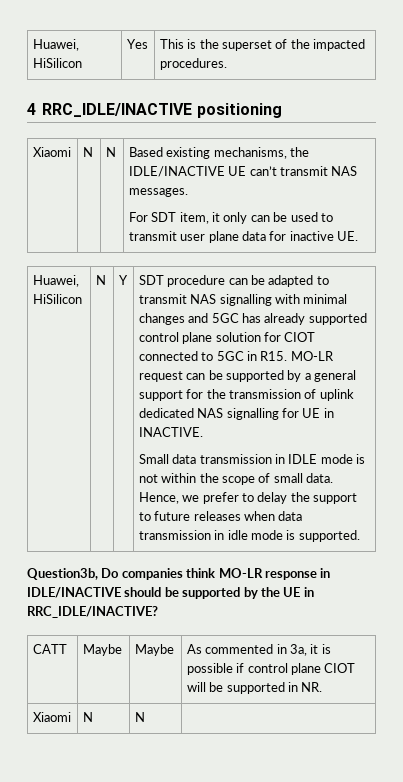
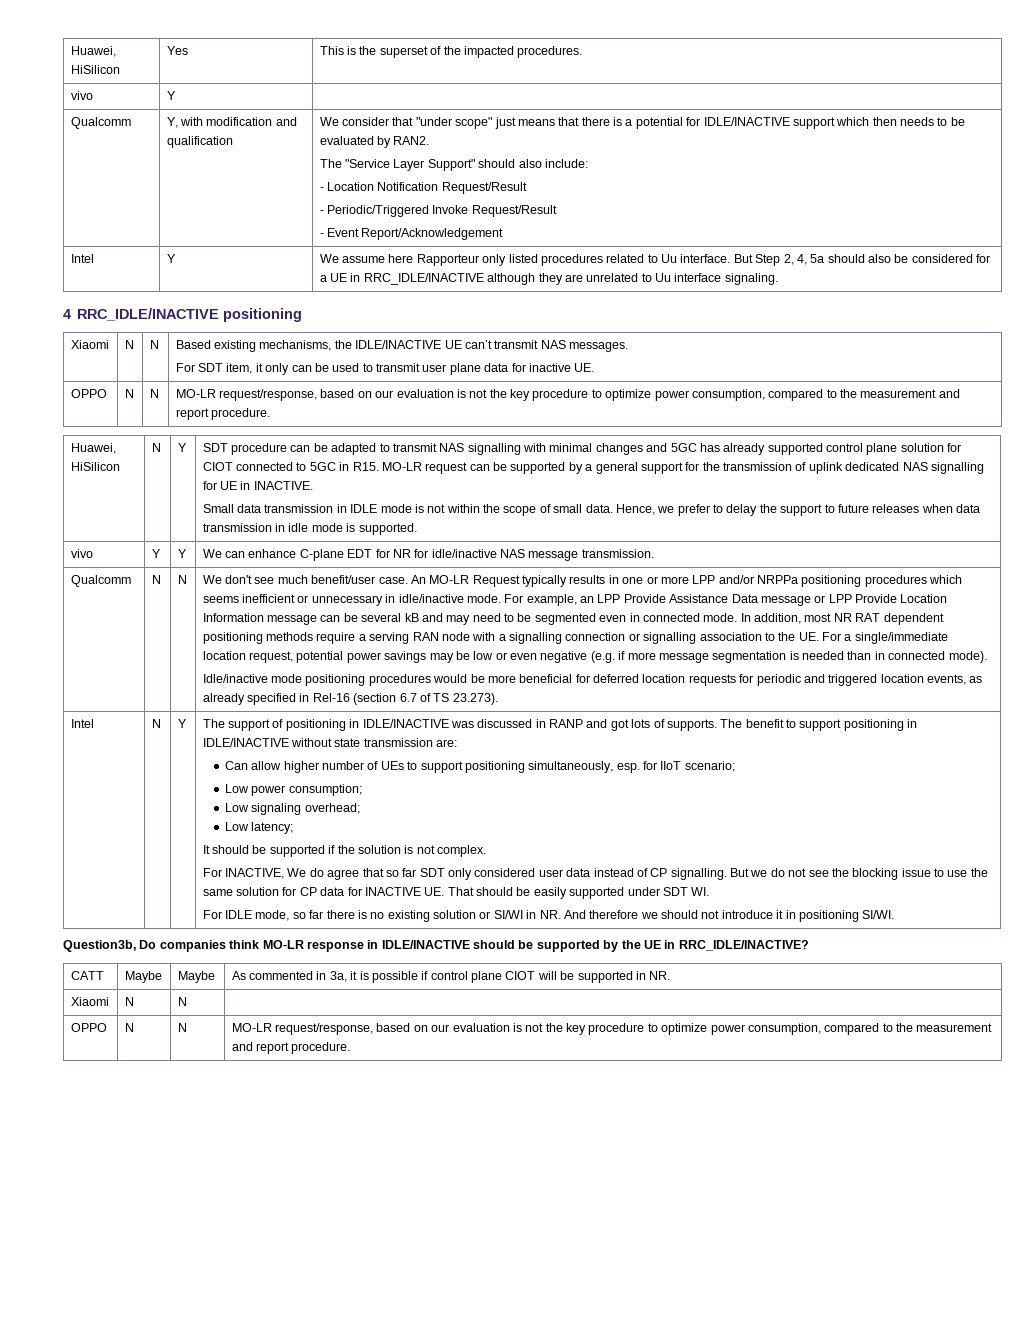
(227, 64) none -> [70,91,93,100] [166,91,176,100] [70,117,131,129] [166,117,297,128] [166,136,233,148] [319,117,965,129] [319,136,430,148] [319,159,588,171] [319,182,527,194] [319,205,557,217] [319,228,504,240] [70,254,94,263] [166,254,176,263] [319,254,991,266] [319,273,778,285] // vivo | Y | // Qualcomm | Y, with modification and qualification | We consider that "under scope" just means that there is a potential for IDLE/INACTIVE support which then needs to be evaluated by RAN2. // The "Service Layer Support" should also include: // - Location Notification Request/Result // - Periodic/Triggered Invoke Request/Result // - Event Report/Acknowledgement // Intel | Y | We assume here Rapporteur only listed procedures related to Uu interface. But Step 2, 4, 5a should also be considered for a UE in RRC_IDLE/INACTIVE although they are unrelated to Uu interface signaling.
(359, 236) none -> [70,389,107,398] [124,389,134,398] [149,389,159,398] [175,389,960,401] [175,408,271,420] // OPPO | N | N | MO-LR request/response, based on our evaluation is not the key procedure to optimize power consumption, compared to the measurement and report procedure.
(360, 536) none -> [70,549,93,558] [151,549,161,558] [177,549,187,558] [202,549,654,561] [70,575,131,587] [151,575,161,584] [177,575,187,584] [202,575,963,587] [202,594,948,606] [202,613,944,625] [202,632,948,644] [202,651,987,663] [202,674,983,686] [202,693,498,705] [70,719,94,728] [151,719,161,728] [177,719,187,728] [202,719,918,731] [202,738,458,747] [224,761,735,773] [224,784,362,796] [224,803,360,815] [224,822,294,834] [202,845,487,857] [202,868,988,880] [202,887,710,899] [202,910,895,922] // vivo | Y | Y | We can enhance C-plane EDT for NR for idle/inactive NAS message transmission. // Qualcomm | N | N | We don't see much benefit/user case. An MO-LR Request typically results in one or more LPP and/or NRPPa positioning procedures which seems inefficient or unnecessary in idle/inactive mode. For example, an LPP Provide Assistance Data message or LPP Provide Location Information message can be several kB and may need to be segmented even in connected mode. In addition, most NR RAT dependent positioning methods require a serving RAN node with a signalling connection or signalling association to the UE. For a single/immediate location request, potential power savings may be low or even negative (e.g. if more message segmentation is needed than in connected mode). // Idle/inactive mode positioning procedures would be more beneficial for deferred location requests for periodic and triggered location events, as already specified in Rel-16 (section 6.7 of TS 23.273). // Intel | N | Y | The support of positioning in IDLE/INACTIVE was discussed in RANP and got lots of supports. The benefit to support positioning in IDLE/INACTIVE without state transmission are: // Can allow higher number of UEs to support positioning simultaneously, esp. for IIoT scenario; // Low power consumption; // Low signaling overhead; // Low latency; // It should be supported if the solution is not complex. // For INACTIVE, We do agree that so far SDT only considered user data instead of CP signalling. But we do not see the blocking issue to use the same solution for CP data for INACTIVE UE. That should be easily supported under SDT WI. // For IDLE mode, so far there is no existing solution or SI/WI in NR. And therefore we should not introduce it in positioning SI/WI.
(145, 717) none -> [70,1023,107,1032] [124,1023,134,1032] [177,1023,187,1032] [231,1023,993,1035] [231,1042,351,1054] // OPPO | N | N | MO-LR request/response, based on our evaluation is not the key procedure to optimize power consumption, compared to the measurement and report procedure.

